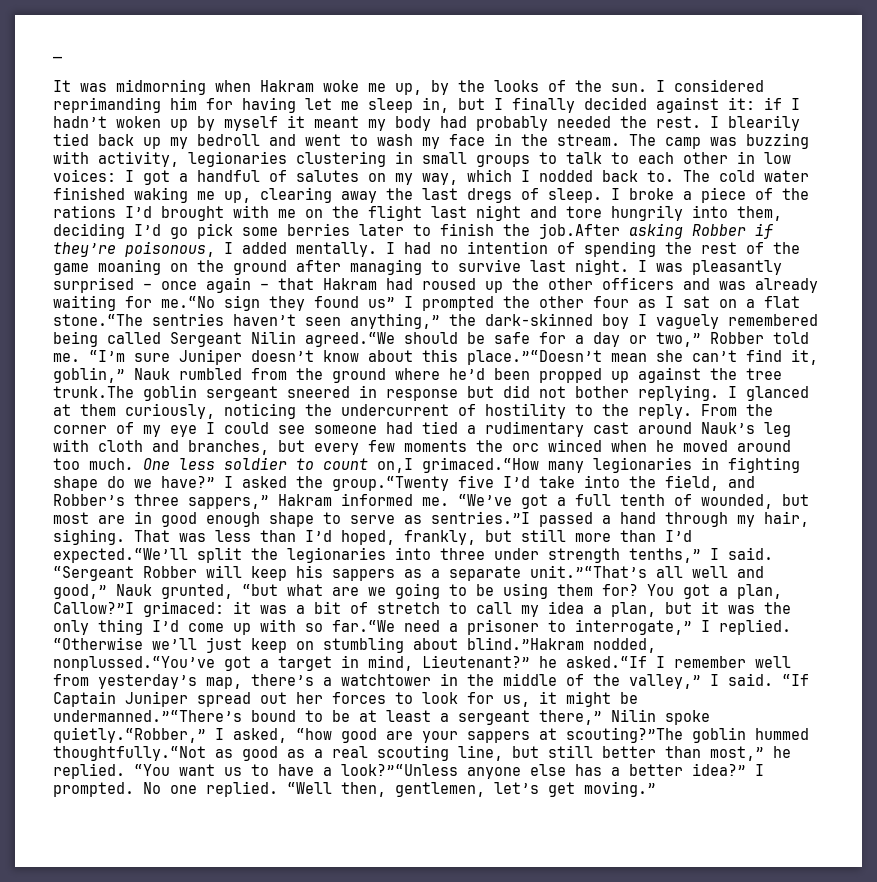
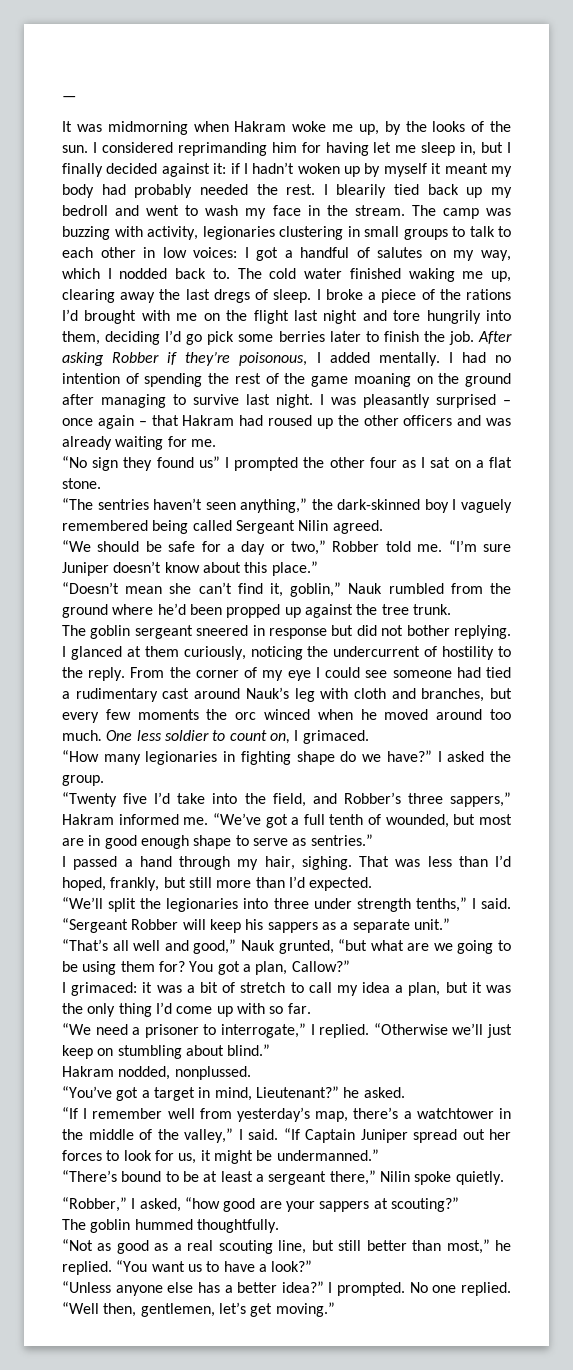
[539,223,620,239] job.After -> [448,331,512,345] job. After
[161,296,215,308] me.“No -> [190,439,216,447] [62,456,87,468] me. // “No
[53,314,143,326] stone.“The -> [62,478,101,489] [62,498,93,510] stone. // “The
[305,332,395,347] agreed.“We -> [332,520,383,534] [62,540,91,552] agreed. // “We
[467,350,602,365] place.”“Doesn’t -> [271,561,318,576] [62,582,119,594] place.” // “Doesn’t
[53,386,134,398] trunk.The -> [412,604,451,615] [62,625,86,636] trunk. // The
[377,457,539,473] on,I grimaced.“How -> [269,730,369,744] [62,750,99,762] on, I grimaced. // “How
[332,476,449,491] group.“Twenty -> [62,775,104,786] [62,792,117,807] group. // “Twenty
[431,511,530,524] sentries.”I -> [310,834,373,846] [62,856,66,867] sentries.” // I
[53,548,188,563] expected.“We’ll -> [309,877,373,891] [62,897,103,909] expected. // “We’ll
[530,565,647,578] unit.”“That’s -> [413,918,450,930] [62,939,108,951] unit.” // “That’s
[53,602,134,614] Callow?”I -> [291,960,350,972] [62,982,66,993] Callow?” // I
[332,620,395,632] far.“We -> [287,1003,311,1014] [62,1023,91,1035] far. // “We
[467,637,656,653] [53,656,215,671] blind.”Hakram nodded, nonplussed.“You’ve -> [227,1044,271,1056] [62,1066,251,1080] [62,1086,112,1098] blind.” // Hakram nodded, nonplussed. // “You’ve
[566,656,647,668] asked.“If -> [363,1087,405,1098] [62,1107,78,1119] asked. // “If
[53,710,242,722] undermanned.”“There’s -> [276,1149,379,1161] [62,1170,117,1182] undermanned.” // “There’s
[53,727,206,743] quietly.“Robber,” -> [455,1171,504,1185] [62,1197,127,1212] quietly. // “Robber,”
[566,727,809,743] [53,746,206,761] scouting?”The goblin hummed thoughtfully.“Not -> [390,1197,459,1212] [62,1219,279,1233] [62,1239,93,1251] scouting?” // The goblin hummed thoughtfully. // “Not
[341,764,458,776] look?”“Unless -> [271,1260,313,1272] [62,1281,111,1293] look?” // “Unless

